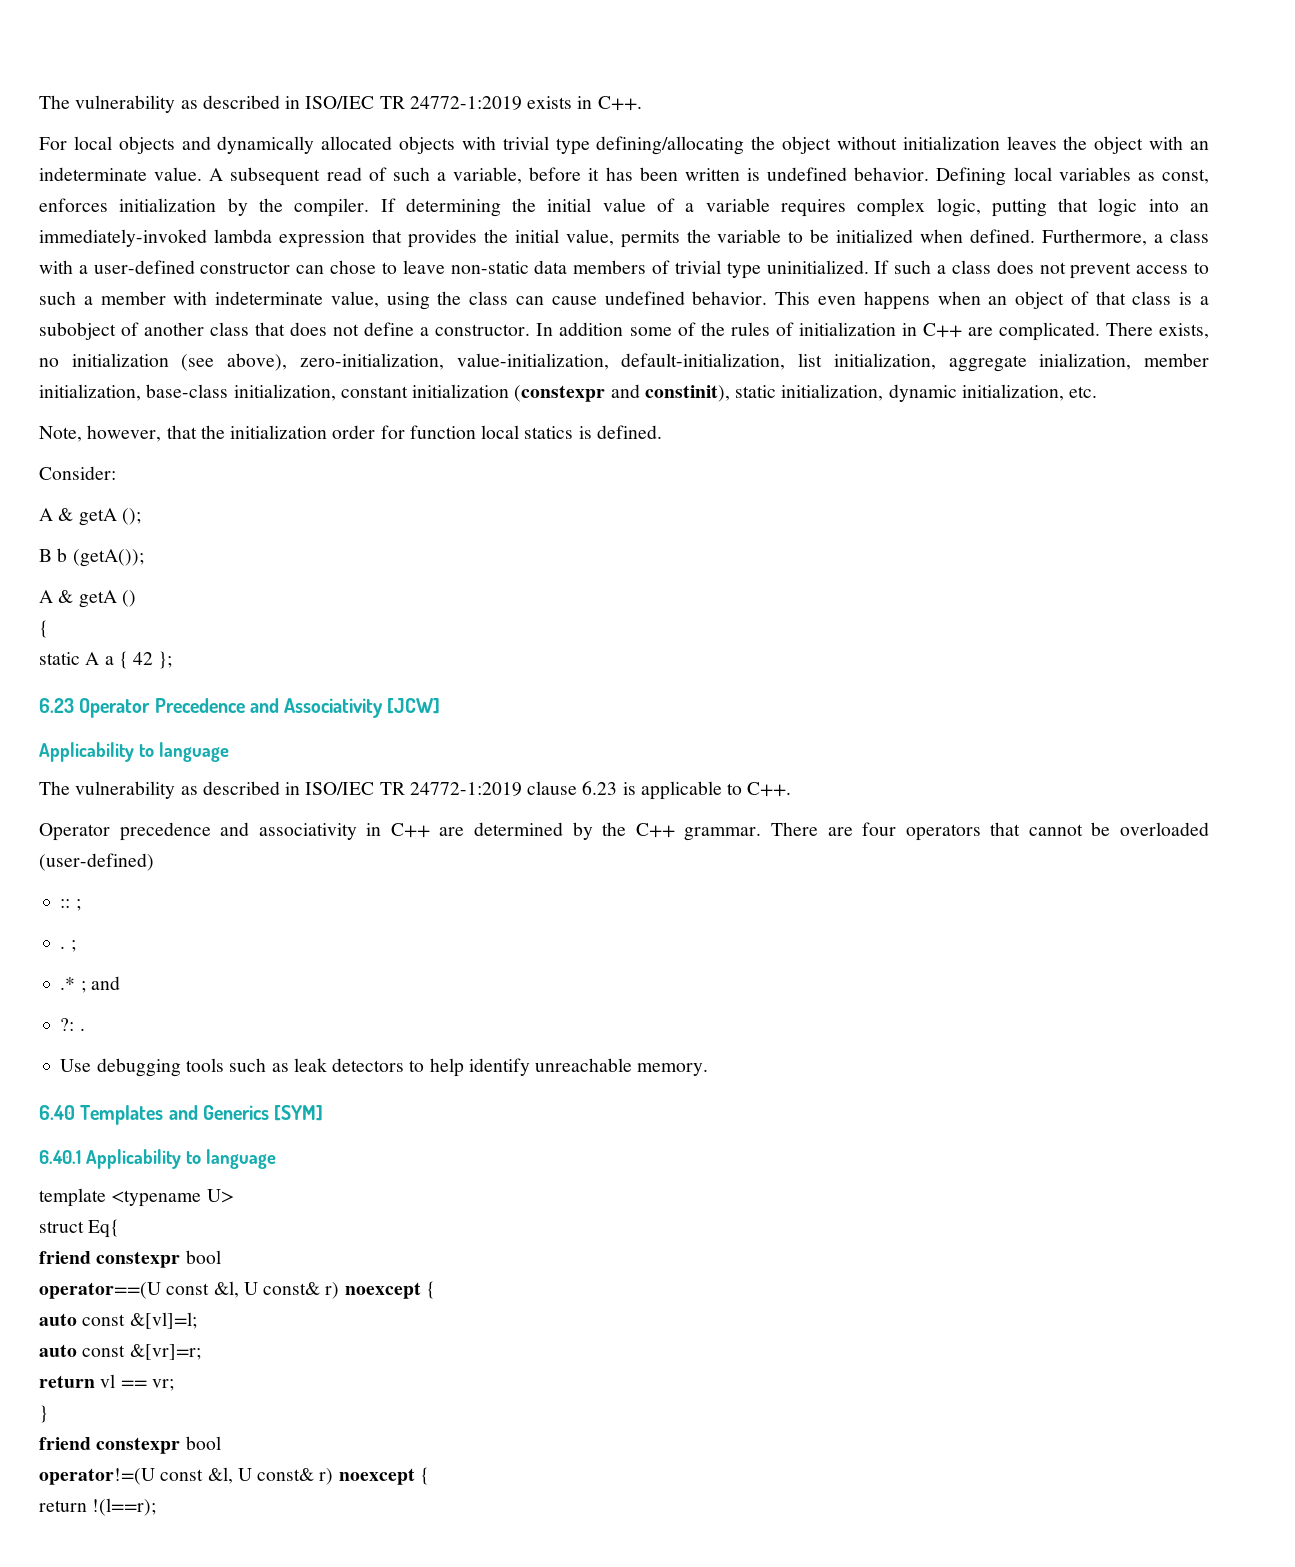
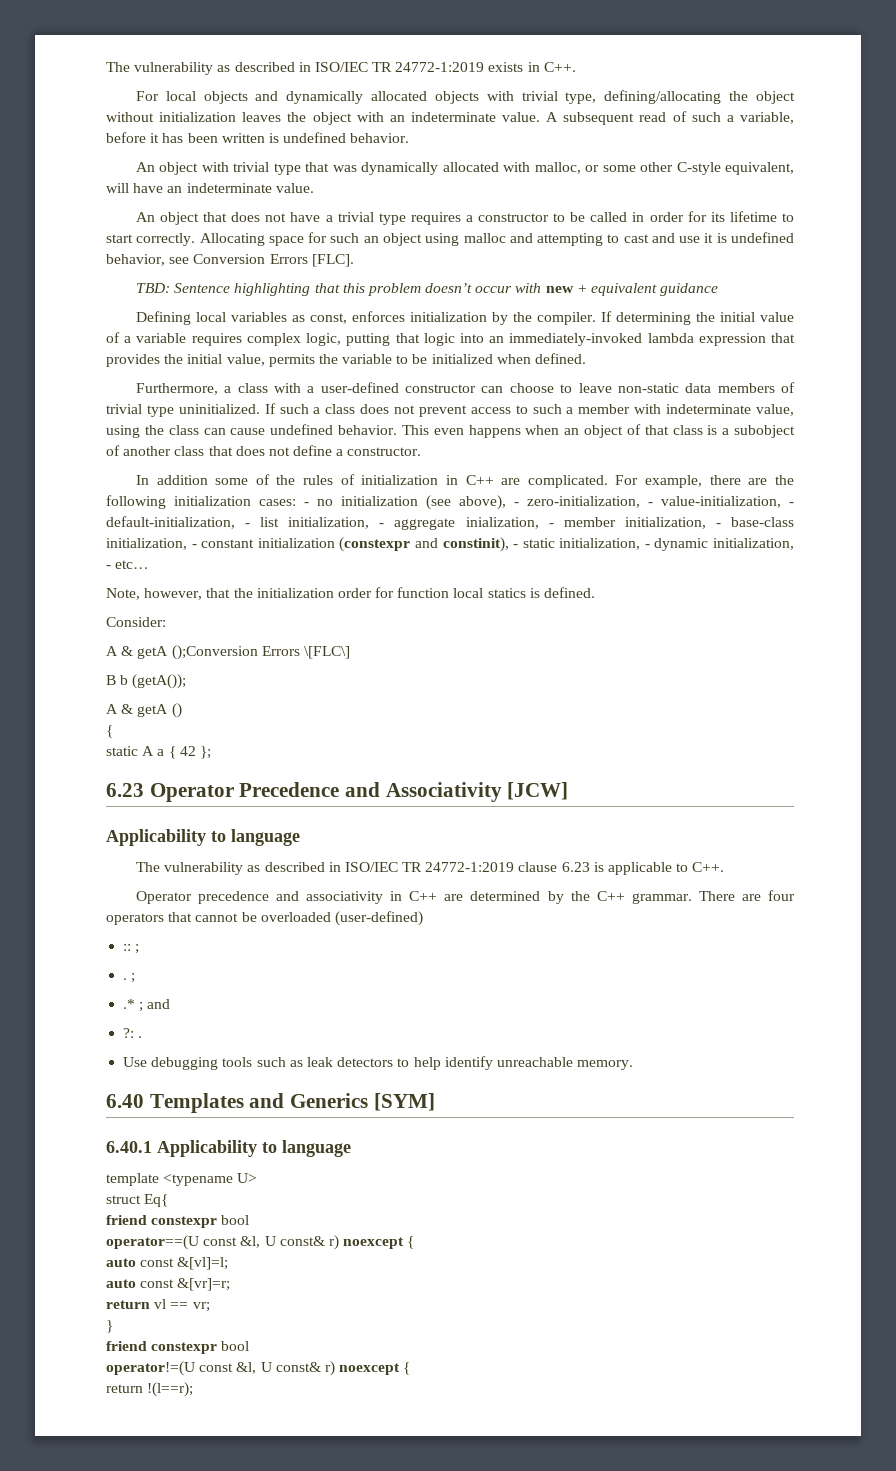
[555,138,590,155] type -> [565,92,597,104] type,
(930, 174) none -> [135,162,794,175] [106,183,314,193] [135,211,794,225] [106,232,795,246] [106,254,354,267] [135,283,719,296] // An object with trivial type that was dynamically allocated with malloc, or some other C-style equivalent, will have an indeterminate value. // An object that does not have a trivial type requires a constructor to be called in order for its lifetime to start correctly. Allocating space for such an object using malloc and attempting to cast and use it is undefined behavior, see Conversion Errors [FLC]. // TBD: Sentence highlighting that this problem doesn’t occur with new + equivalent guidance //
(1036, 236) none -> (587, 358) //
[330,260,377,274] chose -> [509,383,554,393] choose
(531, 330) none -> (422, 451) //
[1105,322,1210,339] [39,353,786,371] There exists, no initialization (see above), zero-initialization, value-initialization, default-initialization, -> [615,475,795,488] [106,495,794,510] [106,516,251,529] For example, there are the following initialization cases: - no initialization (see above), - zero-initialization, - value-initialization, - default-initialization, -
(936, 361) none -> [379,523,385,527] -
(1132, 361) none -> [548,523,554,527] -
(141, 392) none -> [715,523,721,527] -
(336, 392) none -> [191,544,197,548] -
(730, 393) none -> [513,544,519,548] -
(884, 392) none -> [644,544,650,548] -
[1069,386,1098,398] etc. -> [106,560,150,569] - etc…
[121,508,141,525] (); -> [171,645,350,660] ();Conversion Errors \[FLC\]

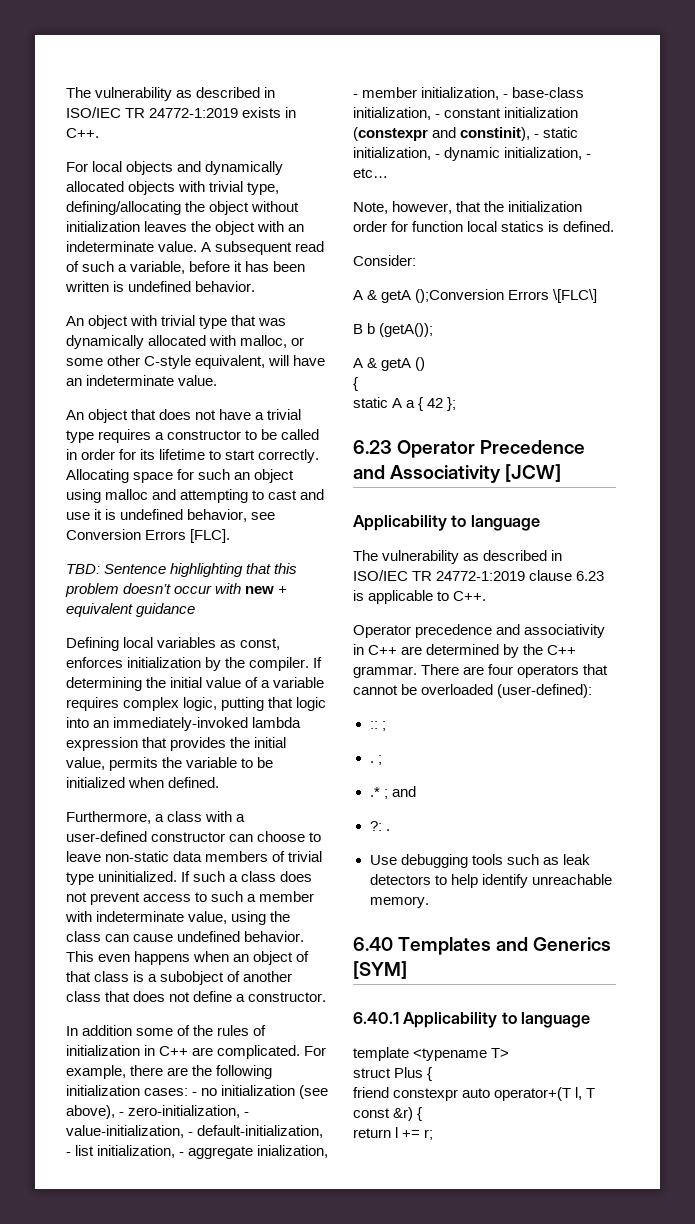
[334,911,423,926] (user-defined) -> [497,684,593,698] (user-defined):
[237,1173,258,1183] U> -> [491,1048,510,1058] T>
[144,1194,169,1207] [106,1215,250,1228] [106,1235,415,1250] [106,1257,229,1270] [106,1278,231,1291] [106,1299,210,1312] [106,1320,113,1333] [106,1341,250,1354] [106,1361,401,1376] Eq{ // friend constexpr bool // operator==(U const &l, U const& r) noexcept { // auto const &[vl]=l; // auto const &[vr]=r; // return vl == vr; // } // friend constexpr bool // operator!=(U const &l, U const& r) noexcept -> [394,1067,433,1081] [353,1087,596,1101] [353,1107,414,1121] Plus { // friend constexpr auto operator+(T l, T const &r)
[147,1382,194,1397] !(l==r); -> [395,1127,434,1140] l += r;

